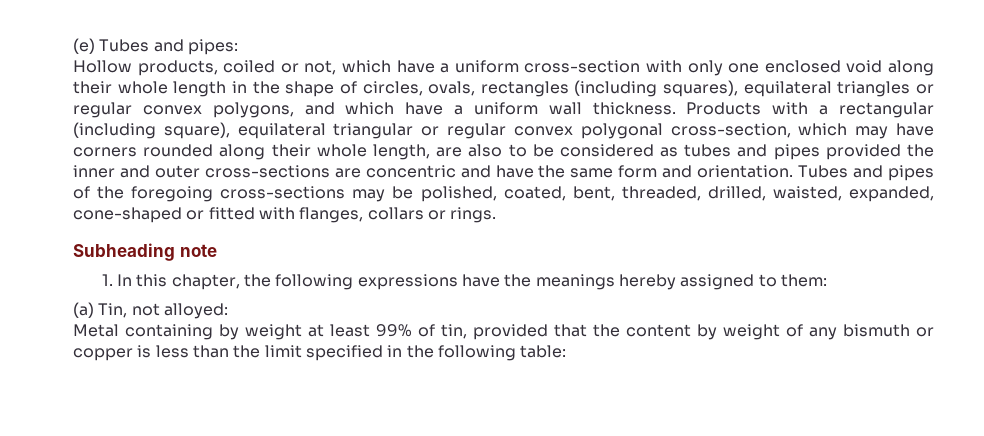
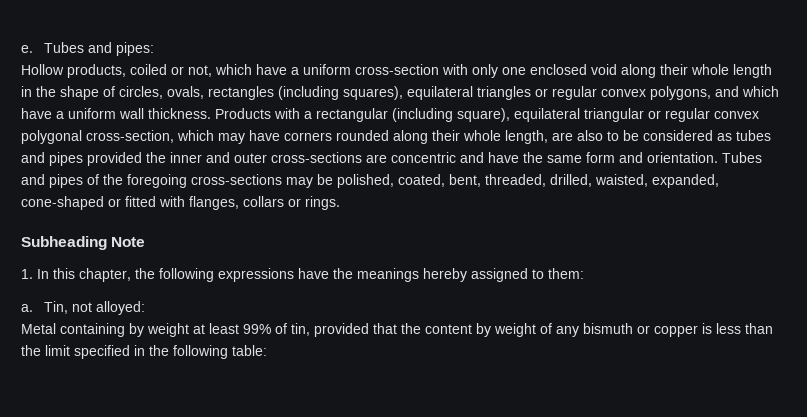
[73,38,95,54] (e) -> [21,45,33,53] e.
[179,244,217,257] note -> [111,237,146,247] Note
[73,302,94,318] (a) -> [21,304,33,312] a.

